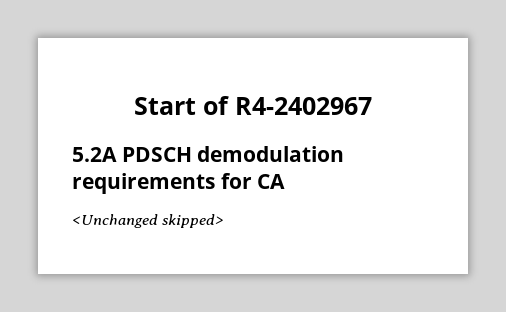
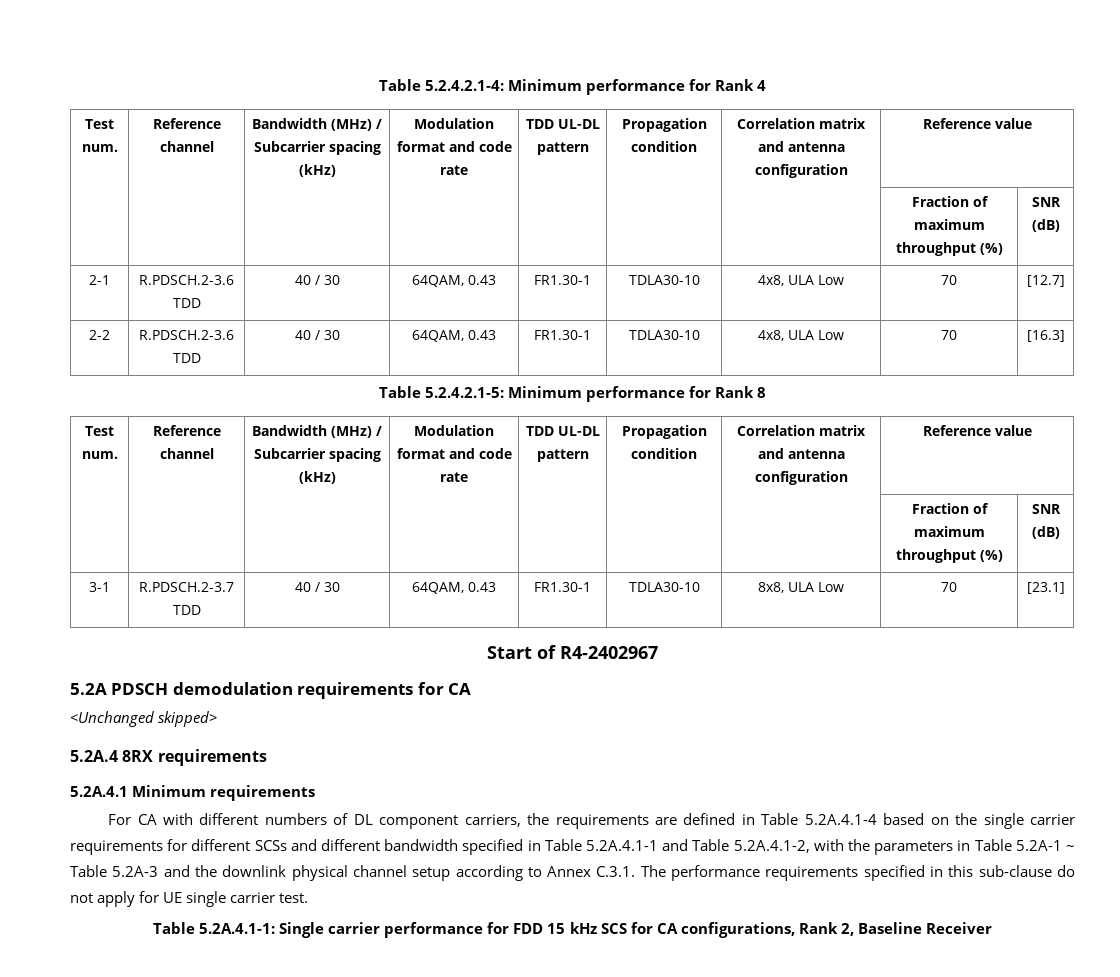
(134, 106) none -> [378,79,767,95] [85,119,115,129] [81,144,118,152] [152,118,221,129] [159,141,214,152] [252,118,382,131] [253,141,381,155] [298,164,336,177] [414,118,494,129] [396,141,512,152] [440,165,468,175] [525,119,600,129] [536,142,589,155] [621,118,707,132] [631,141,697,152] [737,118,866,129] [757,141,845,152] [754,164,848,178] [922,118,1032,129] [911,196,989,207] [913,219,985,230] [895,242,1003,256] [1031,197,1061,207] [1031,219,1060,232] [89,275,110,285] [139,275,234,285] [172,298,201,308] [294,275,340,285] [412,275,496,287] [534,275,591,285] [628,275,700,285] [758,275,844,286] [941,275,957,285] [1026,275,1065,287] [89,330,110,340] [139,330,234,340] [172,353,201,363] [294,330,340,340] [412,330,496,342] [534,330,591,340] [628,330,700,340] [758,330,844,341] [941,330,957,340] [1026,330,1065,342] [378,386,767,402] [85,426,115,436] [81,451,118,459] [152,425,221,436] [159,448,214,459] [252,425,382,438] [253,448,381,462] [298,471,336,484] [414,425,494,436] [396,448,512,459] [440,472,468,482] [525,426,600,436] [536,449,589,462] [621,425,707,439] [631,448,697,459] [737,425,866,436] [757,448,845,459] [754,471,848,485] [922,425,1032,436] [911,503,989,514] [913,526,985,537] [895,549,1003,563] [1031,504,1061,514] [1031,526,1060,539] [89,582,110,592] [139,582,234,592] [172,605,201,615] [294,582,340,592] [412,582,496,594] [534,582,591,592] [628,582,700,592] [758,582,844,593] [941,582,957,592] [1026,582,1065,594] Table 5.2.4.2.1-4: Minimum performance for Rank 4 // Test num. | Reference channel | Bandwidth (MHz) / Subcarrier spacing (kHz) | Modulation format and code rate | TDD UL-DL pattern | Propagation condition | Correlation matrix and antenna configuration | Reference value // | | | | | | | Fraction of maximum throughput (%) | SNR (dB) // 2-1 | R.PDSCH.2-3.6 TDD | 40 / 30 | 64QAM, 0.43 | FR1.30-1 | TDLA30-10 | 4x8, ULA Low | 70 | [12.7] // 2-2 | R.PDSCH.2-3.6 TDD | 40 / 30 | 64QAM, 0.43 | FR1.30-1 | TDLA30-10 | 4x8, ULA Low | 70 | [16.3] // Table 5.2.4.2.1-5: Minimum performance for Rank 8 // Test num. | Reference channel | Bandwidth (MHz) / Subcarrier spacing (kHz) | Modulation format and code rate | TDD UL-DL pattern | Propagation condition | Correlation matrix and antenna configuration | Reference value // | | | | | | | Fraction of maximum throughput (%) | SNR (dB) // 3-1 | R.PDSCH.2-3.7 TDD | 40 / 30 | 64QAM, 0.43 | FR1.30-1 | TDLA30-10 | 8x8, ULA Low | 70 | [23.1] //
(225, 221) none -> [70,749,267,766] [70,785,316,801] [108,813,1075,829] [70,839,1075,855] [70,865,1076,881] [70,891,309,907] [153,922,992,938] // 5.2A.4 8RX requirements // 5.2A.4.1 Minimum requirements // For CA with different numbers of DL component carriers, the requirements are defined in Table 5.2A.4.1-4 based on the single carrier requirements for different SCSs and different bandwidth specified in Table 5.2A.4.1-1 and Table 5.2A.4.1-2, with the parameters in Table 5.2A-1 ~ Table 5.2A-3 and the downlink physical channel setup according to Annex C.3.1. The performance requirements specified in this sub-clause do not apply for UE single carrier test. // Table 5.2A.4.1-1: Single carrier performance for FDD 15 kHz SCS for CA configurations, Rank 2, Baseline Receiver

